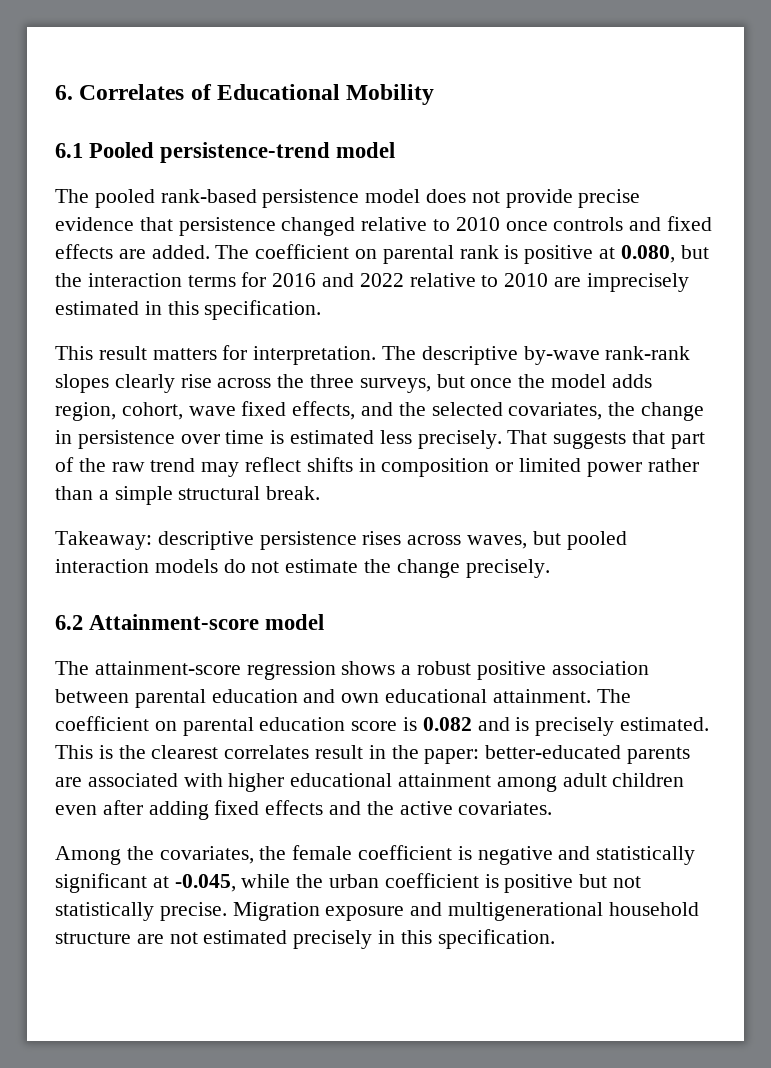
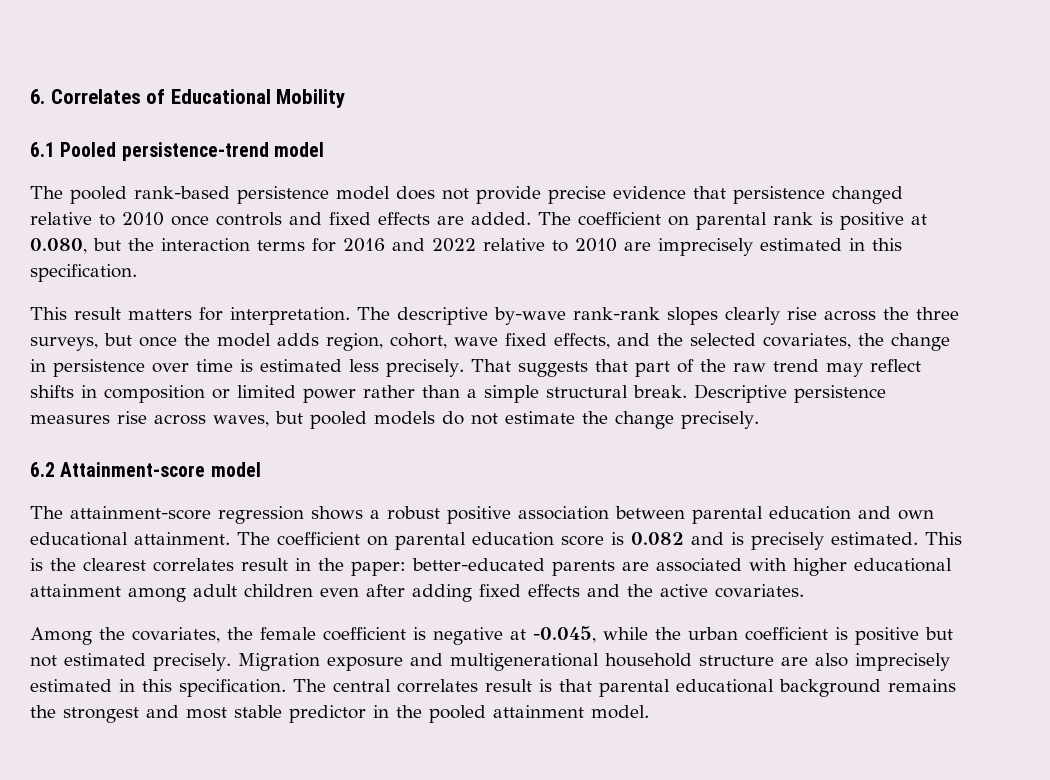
[55,531,402,550] // Takeaway: descriptive persistence rises -> [694,384,886,403] [30,411,147,424] Descriptive persistence measures rise
[55,559,149,573] interaction -> (367, 420) none
[558,846,696,865] [55,873,147,893] and statistically significant -> (503, 636) none
[55,902,227,921] statistically precise. -> [64,653,231,671] estimated precisely.
[169,929,555,949] not estimated precisely in this specification. -> [814,653,950,671] [30,679,956,697] [30,705,649,723] also imprecisely estimated in this specification. The central correlates result is that parental educational background remains the strongest and most stable predictor in the pooled attainment model.

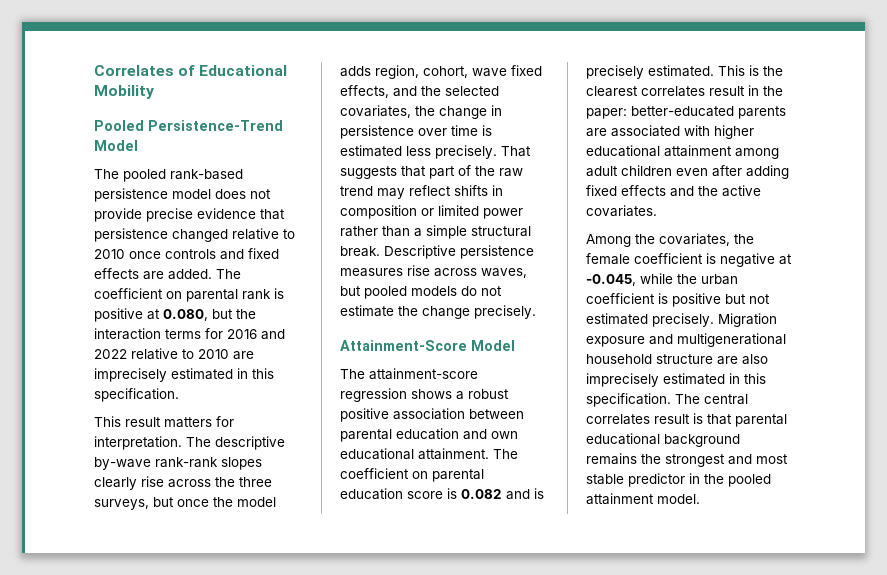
[30,89,45,104] 6. -> (94, 70) none
[30,142,324,161] 6.1 Pooled persistence-trend model -> [94,120,283,131] [94,140,138,151] Pooled Persistence-Trend Model
[30,462,261,477] 6.2 Attainment-score model -> [340,340,515,351] Attainment-Score Model

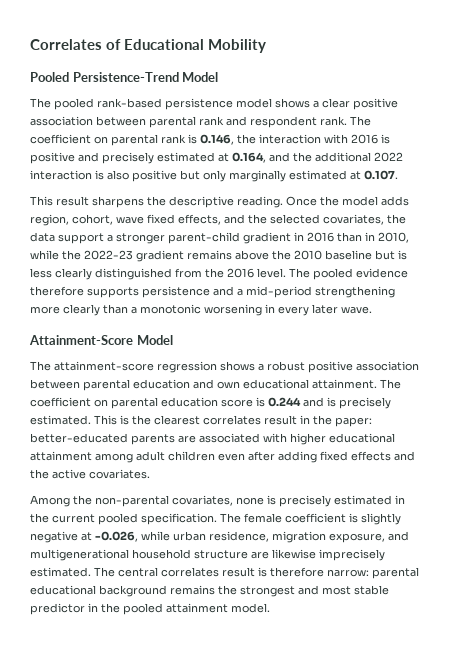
[215,189,271,199] [94,208,285,222] [94,228,295,242] [94,248,279,260] [94,268,212,280] does not provide precise evidence that persistence changed relative to 2010 once controls and fixed effects are added. -> [275,98,398,110] [30,116,347,128] shows a clear positive association between parental rank and respondent rank.
[94,308,256,322] [94,328,285,340] [94,348,254,360] [94,368,274,382] [94,388,179,402] [94,416,234,428] [94,436,285,450] [94,457,262,470] [94,476,272,490] [94,497,209,510] positive at 0.080, but the interaction terms for 2016 and 2022 relative to 2010 are imprecisely estimated in this specification. // This result matters for interpretation. The descriptive by-wave rank-rank slopes clearly rise across the three surveys, but once -> [200,134,390,145] [30,152,403,164] [30,170,398,182] [30,196,317,208] 0.146, the interaction with 2016 is positive and precisely estimated at 0.164, and the additional 2022 interaction is also positive but only marginally estimated at 0.107. // This result sharpens the descriptive reading. Once
[439,105,502,119] [340,125,492,139] [340,145,531,159] [340,165,523,179] [340,185,503,199] [340,205,523,219] [340,225,531,239] [340,245,534,259] [340,265,527,278] [340,286,502,299] [340,305,536,319] change in persistence over time is estimated less precisely. That suggests that part of the raw trend may reflect shifts in composition or limited power rather than a simple structural break. Descriptive persistence measures rise across waves, but pooled models do not estimate the change precisely. -> [30,232,409,244] [30,250,407,262] [30,268,408,280] [30,286,395,298] [30,304,372,316] data support a stronger parent-child gradient in 2016 than in 2010, while the 2022-23 gradient remains above the 2010 baseline but is less clearly distinguished from the 2016 level. The pooled evidence therefore supports persistence and a mid-period strengthening more clearly than a monotonic worsening in every later wave.
[461,489,502,499] 0.082 -> [268,397,301,407] 0.244
[659,233,754,246] covariates, the -> [95,495,405,507] [30,513,241,525] non-parental covariates, none is precisely estimated in the current pooled specification. The
(716, 258) none -> [361,513,401,525] slightly
[586,273,738,286] [586,293,770,307] [586,313,777,327] [586,336,645,347] -0.045, while the urban coefficient is positive but not estimated precisely. Migration exposure -> [95,531,385,543] -0.026, while urban residence, migration exposure,
[742,354,768,365] [586,373,766,387] [586,393,671,407] also imprecisely estimated in this specification. -> [272,549,385,561] [30,567,91,577] likewise imprecisely estimated.
[707,414,732,425] that -> [270,567,369,577] therefore narrow:

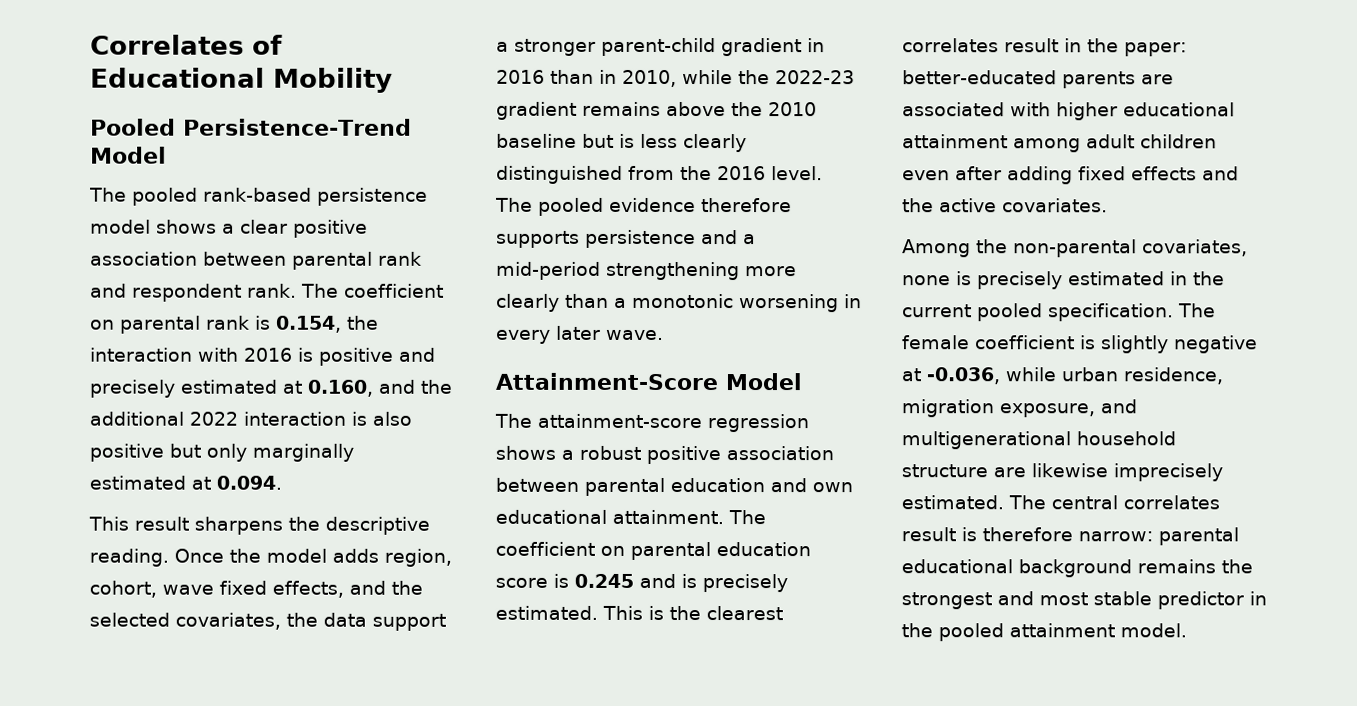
[200,134,234,145] 0.146, -> [276,315,342,333] 0.154,
[232,152,266,163] 0.164, -> [307,379,373,397] 0.160,
[364,170,398,180] 0.107. -> [216,475,282,490] 0.094.
[268,397,301,407] 0.244 -> [574,573,634,588] 0.245
[95,531,138,542] -0.026, -> [926,367,1000,385] -0.036,

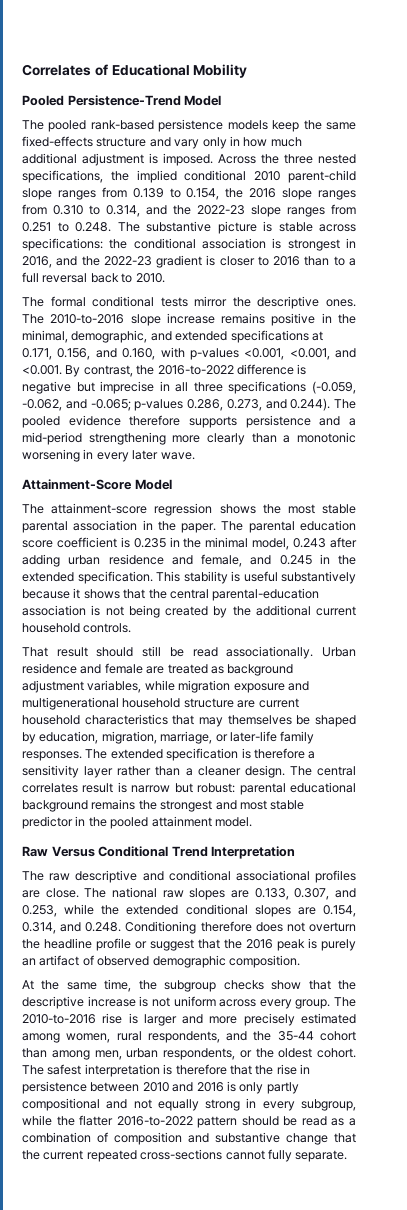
[90,219,368,238] [90,251,422,270] [90,283,444,302] [90,315,379,334] [89,347,436,366] [89,379,452,398] [89,411,412,426] [89,443,354,462] [89,475,282,490] [88,516,430,535] [89,548,452,567] [89,580,423,598] [89,612,446,631] [496,37,825,57] [496,69,855,87] [496,101,817,120] [496,133,747,153] [496,165,823,184] model shows a clear positive association between parental rank and respondent rank. The coefficient on parental rank is 0.154, the interaction with 2016 is positive and precisely estimated at 0.160, and the additional 2022 interaction is also positive but only marginally estimated at 0.094. // This result sharpens the descriptive reading. Once the model adds region, cohort, wave fixed effects, and the selected covariates, the data support a stronger parent-child gradient in 2016 than in 2010, while the 2022-23 gradient remains above the 2010 baseline but is less clearly distinguished from the 2016 level. -> [227,120,356,132] [22,136,302,149] [22,153,356,166] [22,170,357,183] [22,187,356,200] [22,204,356,217] [22,221,356,234] [22,238,356,251] [22,255,356,268] [22,272,165,283] [22,296,356,309] [22,313,356,326] [22,330,323,343] [22,347,356,360] [22,364,307,377] [22,381,356,394] [22,398,331,411] models keep the same fixed-effects structure and vary only in how much additional adjustment is imposed. Across the three nested specifications, the implied conditional 2010 parent-child slope ranges from 0.139 to 0.154, the 2016 slope ranges from 0.310 to 0.314, and the 2022-23 slope ranges from 0.251 to 0.248. The substantive picture is stable across specifications: the conditional association is strongest in 2016, and the 2022-23 gradient is closer to 2016 than to a full reversal back to 2010. // The formal conditional tests mirror the descriptive ones. The 2010-to-2016 slope increase remains positive in the minimal, demographic, and extended specifications at 0.171, 0.156, and 0.160, with p-values <0.001, <0.001, and <0.001. By contrast, the 2016-to-2022 difference is negative but imprecise in all three specifications (-0.059, -0.062, and -0.065; p-values 0.286, 0.273, and 0.244).
[561,445,834,465] [495,477,853,496] [495,509,766,525] [495,541,811,561] [495,573,788,593] [495,605,783,621] [902,38,1187,57] [902,70,1174,89] [902,102,1235,121] [902,134,1217,153] [902,166,1239,185] [902,198,1108,213] [902,239,1248,258] [902,271,1225,290] [902,303,1216,322] [902,335,1258,354] [901,367,1223,385] [901,399,1095,418] a robust positive association between parental education and own educational attainment. The coefficient on parental education score is 0.245 and is precisely estimated. This is the clearest correlates result in the paper: better-educated parents are associated with higher educational attainment among adult children even after adding fixed effects and the active covariates. // Among the non-parental covariates, none is precisely estimated in the current pooled specification. The female coefficient is slightly negative at -0.036, while urban residence, migration exposure, -> [262,504,356,514] [22,520,356,533] [22,537,357,550] [22,554,356,567] [22,571,356,584] [22,588,320,601] [22,605,356,618] [22,623,132,633] [22,646,357,659] [22,663,294,676] [22,680,285,693] the most stable parental association in the paper. The parental education score coefficient is 0.235 in the minimal model, 0.243 after adding urban residence and female, and 0.245 in the extended specification. This stability is useful substantively because it shows that the central parental-education association is not being created by the additional current household controls. // That result should still be read associationally. Urban residence and female are treated as background adjustment variables, while migration exposure
[1031,463,1223,482] [901,495,1004,510] likewise imprecisely estimated. -> [258,698,299,708] [22,714,356,727] [22,731,315,744] [22,748,316,761] [22,765,285,778] current household characteristics that may themselves be shaped by education, migration, marriage, or later-life family responses. The extended specification is therefore a sensitivity layer rather than a cleaner design.
[982,527,1153,542] therefore narrow: -> [131,783,236,793] narrow but robust:
(1187, 630) none -> [22,846,296,859] [22,870,356,883] [22,887,356,900] [22,904,356,917] [22,921,357,934] [22,938,356,951] [22,955,300,968] [22,979,357,992] [22,996,356,1009] [22,1013,356,1026] [22,1031,356,1043] [22,1048,356,1060] [22,1064,310,1077] [22,1081,299,1094] [22,1098,356,1111] [22,1115,356,1128] [22,1132,356,1145] [22,1149,348,1162] // Raw Versus Conditional Trend Interpretation // The raw descriptive and conditional associational profiles are close. The national raw slopes are 0.133, 0.307, and 0.253, while the extended conditional slopes are 0.154, 0.314, and 0.248. Conditioning therefore does not overturn the headline profile or suggest that the 2016 peak is purely an artifact of observed demographic composition. // At the same time, the subgroup checks show that the descriptive increase is not uniform across every group. The 2010-to-2016 rise is larger and more precisely estimated among women, rural respondents, and the 35-44 cohort than among men, urban respondents, or the oldest cohort. The safest interpretation is therefore that the rise in persistence between 2010 and 2016 is only partly compositional and not equally strong in every subgroup, while the flatter 2016-to-2022 pattern should be read as a combination of composition and substantive change that the current repeated cross-sections cannot fully separate.

